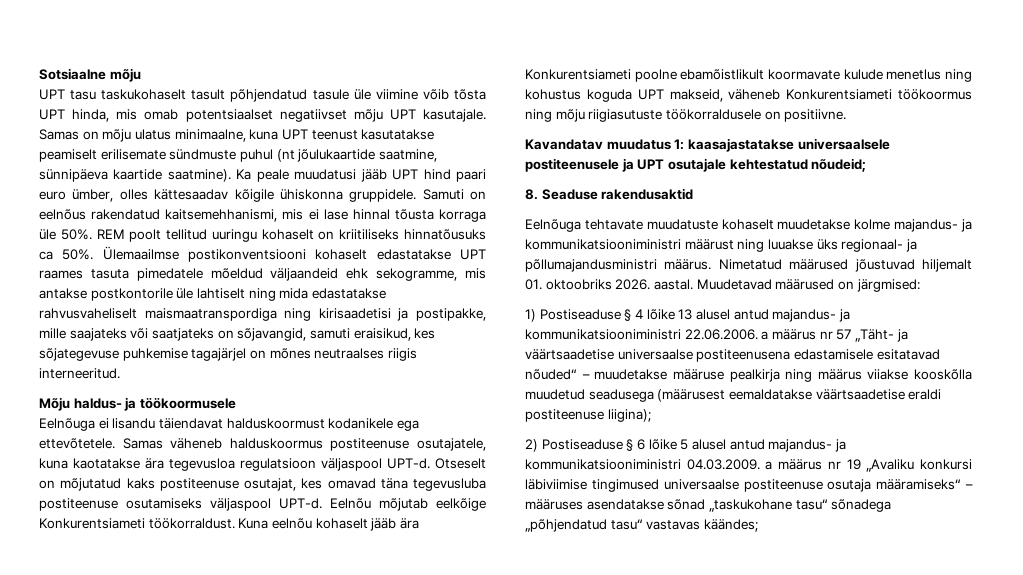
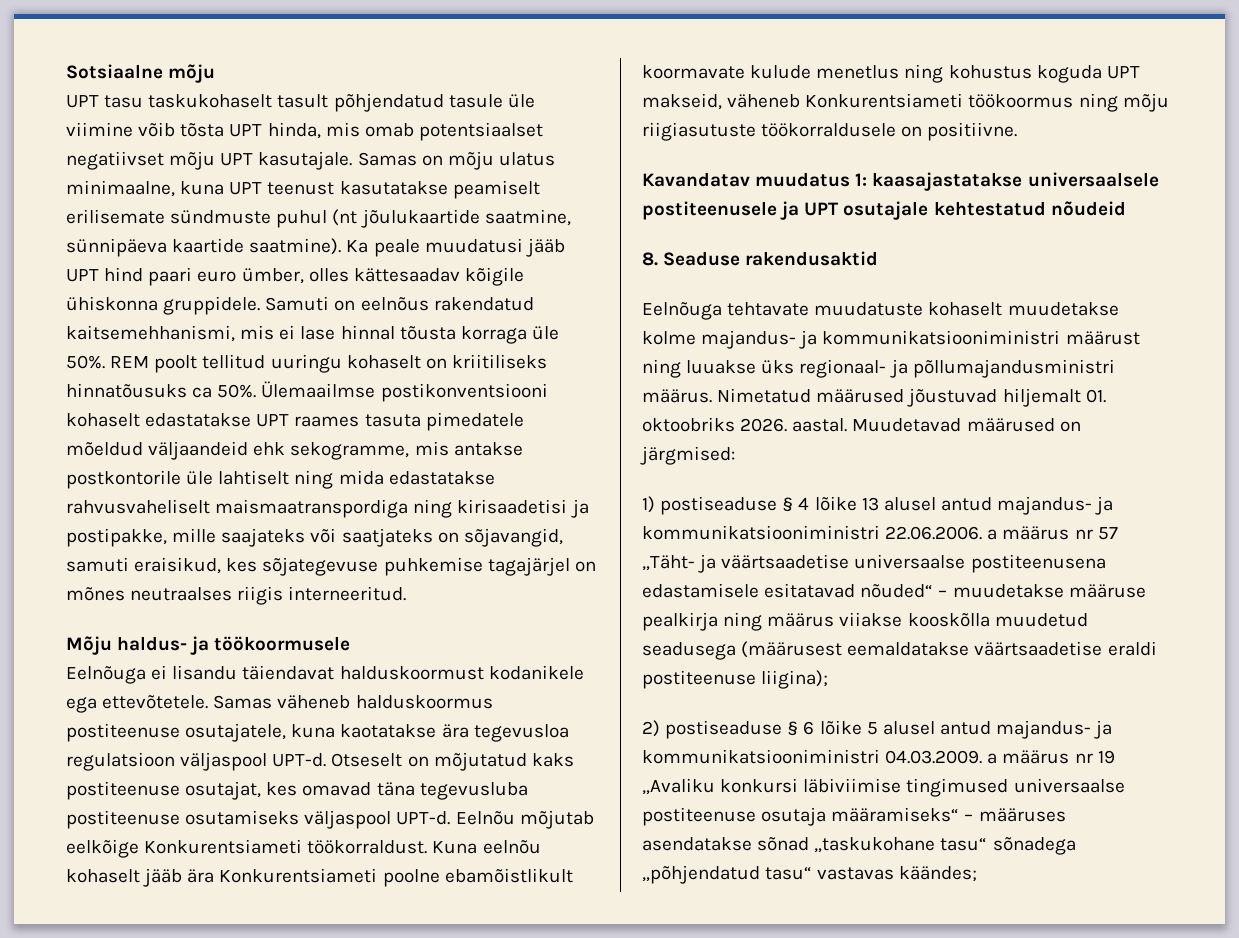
[811,158,867,172] nõudeid; -> [1050,201,1126,216] nõudeid
[539,309,621,320] Postiseaduse -> [660,496,778,515] postiseaduse
[541,439,623,450] Postiseaduse -> [665,720,783,739] postiseaduse

